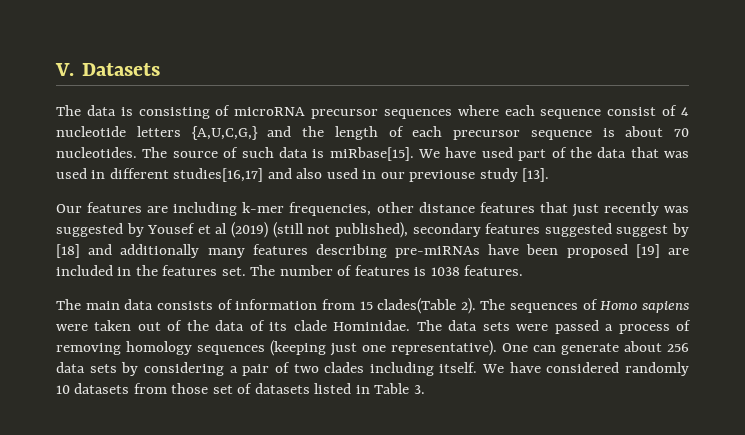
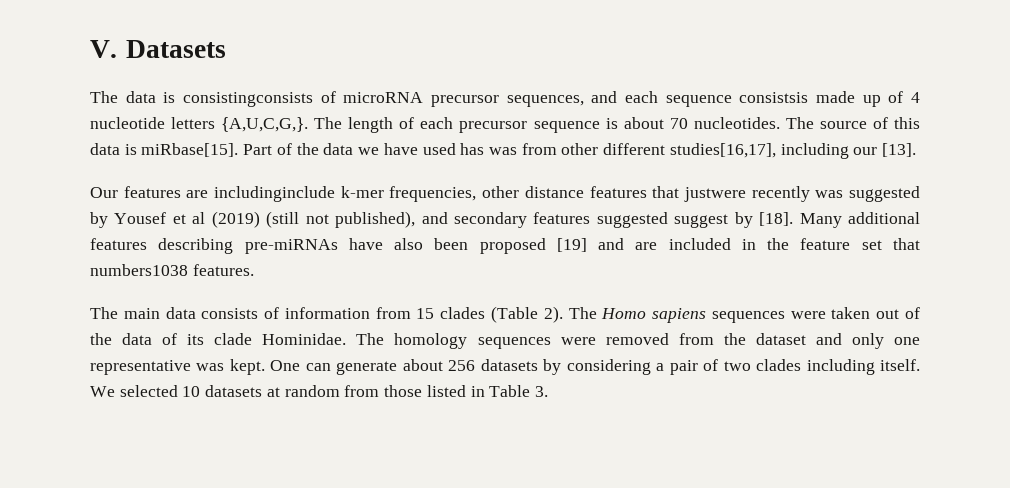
[138,107,210,119] consisting -> [183,92,313,107] consistingconsists
[383,105,657,119] sequences where each sequence consist -> [506,91,881,107] sequences, and each sequence consistsis made up
[191,126,324,140] {A,U,C,G,} and the -> [221,117,343,132] {A,U,C,G,}. The
[241,147,274,158] such -> [894,117,920,129] this
[418,147,689,161] [56,168,518,182] We have used part of the data that was used in different studies[16,17] and also used in our previouse study -> [243,143,878,159] Part of the data we have used has was from other different studies[16,17], including our
[173,202,238,216] including -> [214,186,336,202] includinginclude
[571,204,599,217] just -> [683,187,746,202] justwere
(408, 230) none -> [421,212,448,224] and
[56,244,245,258] [18] and additionally many -> [759,212,920,228] [18]. Many additional
(520, 249) none -> [394,238,424,250] also
(660, 251) none -> [598,238,625,250] and
[162,265,460,276] features set. The number of features is 1038 -> [800,238,920,250] [90,264,188,276] feature set that numbers1038
[377,298,598,314] clades(Table 2). The sequences of -> [440,306,597,323] clades (Table 2). The
(689, 307) none -> [711,311,785,323] sequences
[448,320,692,334] [56,340,497,356] data sets were passed a process of removing homology sequences (keeping just one representative). -> [394,333,920,349] [90,359,265,375] homology sequences were removed from the dataset and only one representative was kept.
[56,362,117,373] data sets -> [480,359,538,371] datasets
[509,362,690,376] [56,383,310,394] have considered randomly 10 datasets from those set of datasets -> [119,385,423,397] selected 10 datasets at random from those

